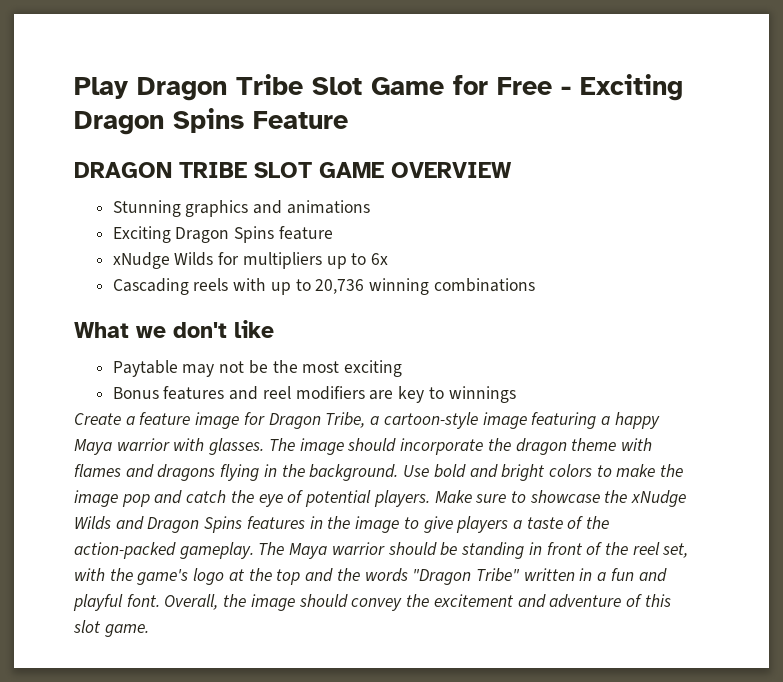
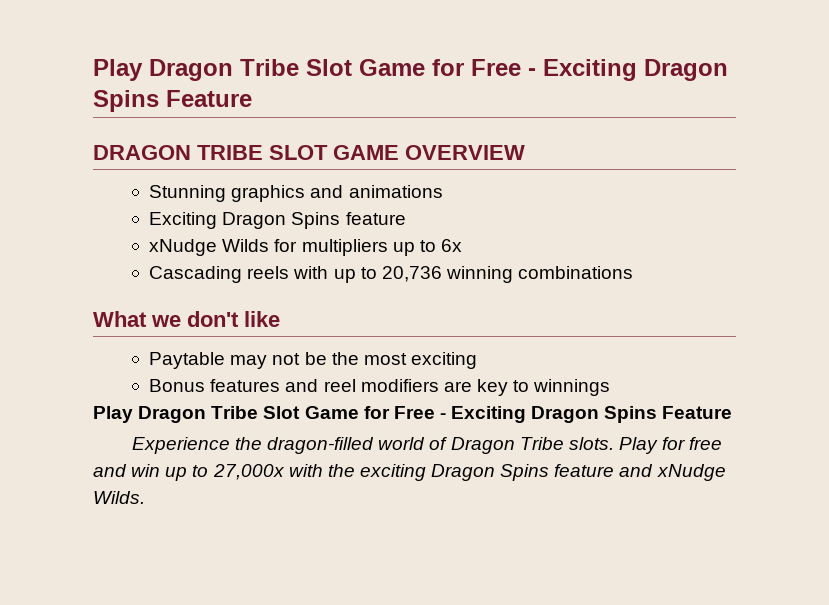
[74,412,660,429] [74,438,652,455] [74,464,684,481] [74,490,687,507] [74,516,610,533] [74,542,689,559] [74,568,667,585] [73,594,671,611] [73,620,149,637] Create a feature image for Dragon Tribe, a cartoon-style image featuring a happy Maya warrior with glasses. The image should incorporate the dragon theme with flames and dragons flying in the background. Use bold and bright colors to make the image pop and catch the eye of potential players. Make sure to showcase the xNudge Wilds and Dragon Spins features in the image to give players a taste of the action-packed gameplay. The Maya warrior should be standing in front of the reel set, with the game's logo at the top and the words "Dragon Tribe" written in a fun and playful font. Overall, the image should convey the excitement and adventure of this slot game. -> [93,406,733,423] [131,437,723,454] [93,464,726,481] [93,491,145,504] Play Dragon Tribe Slot Game for Free - Exciting Dragon Spins Feature // Experience the dragon-filled world of Dragon Tribe slots. Play for free and win up to 27,000x with the exciting Dragon Spins feature and xNudge Wilds.

